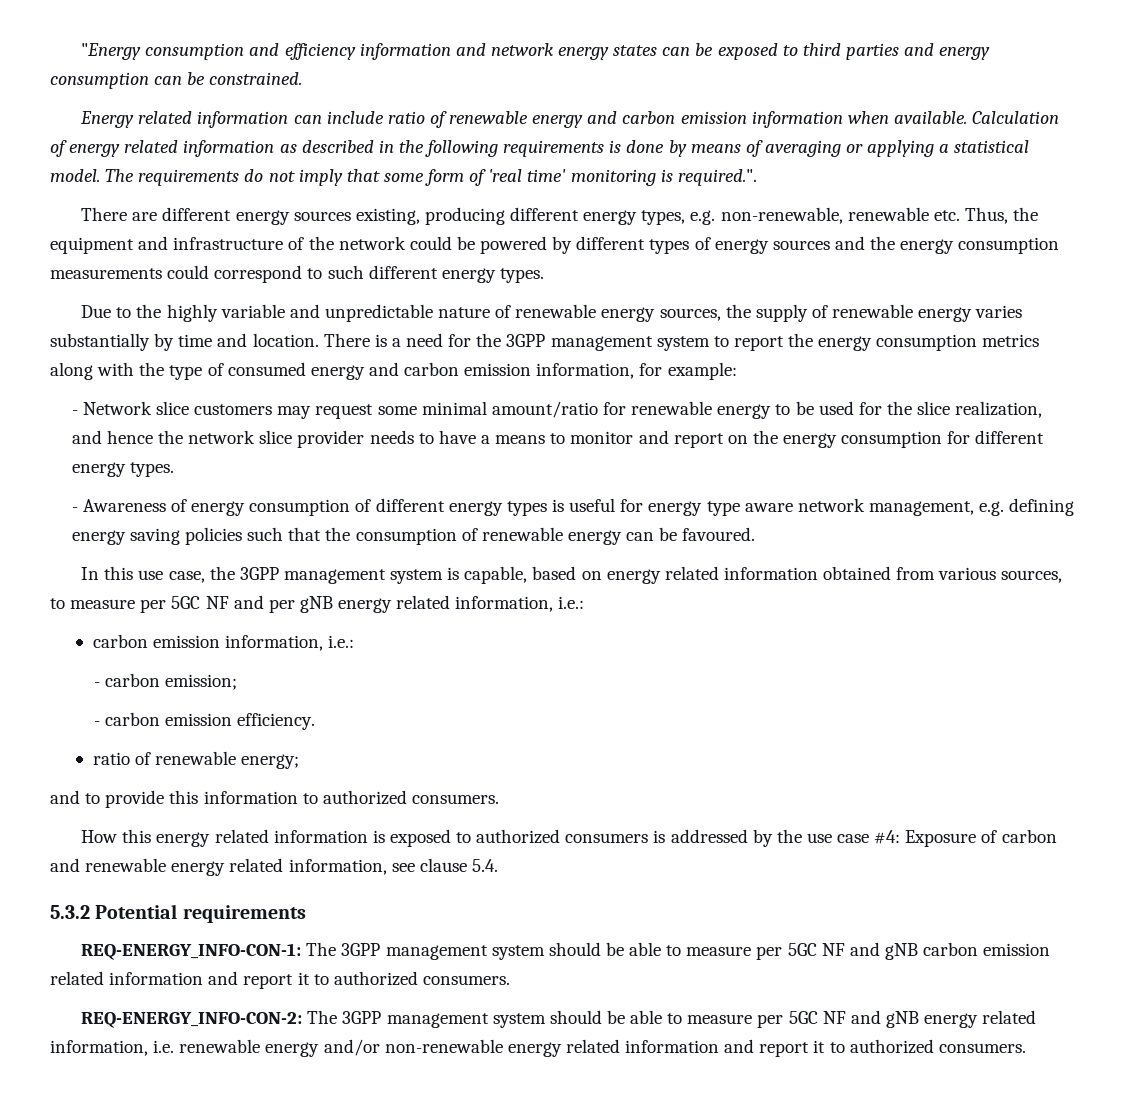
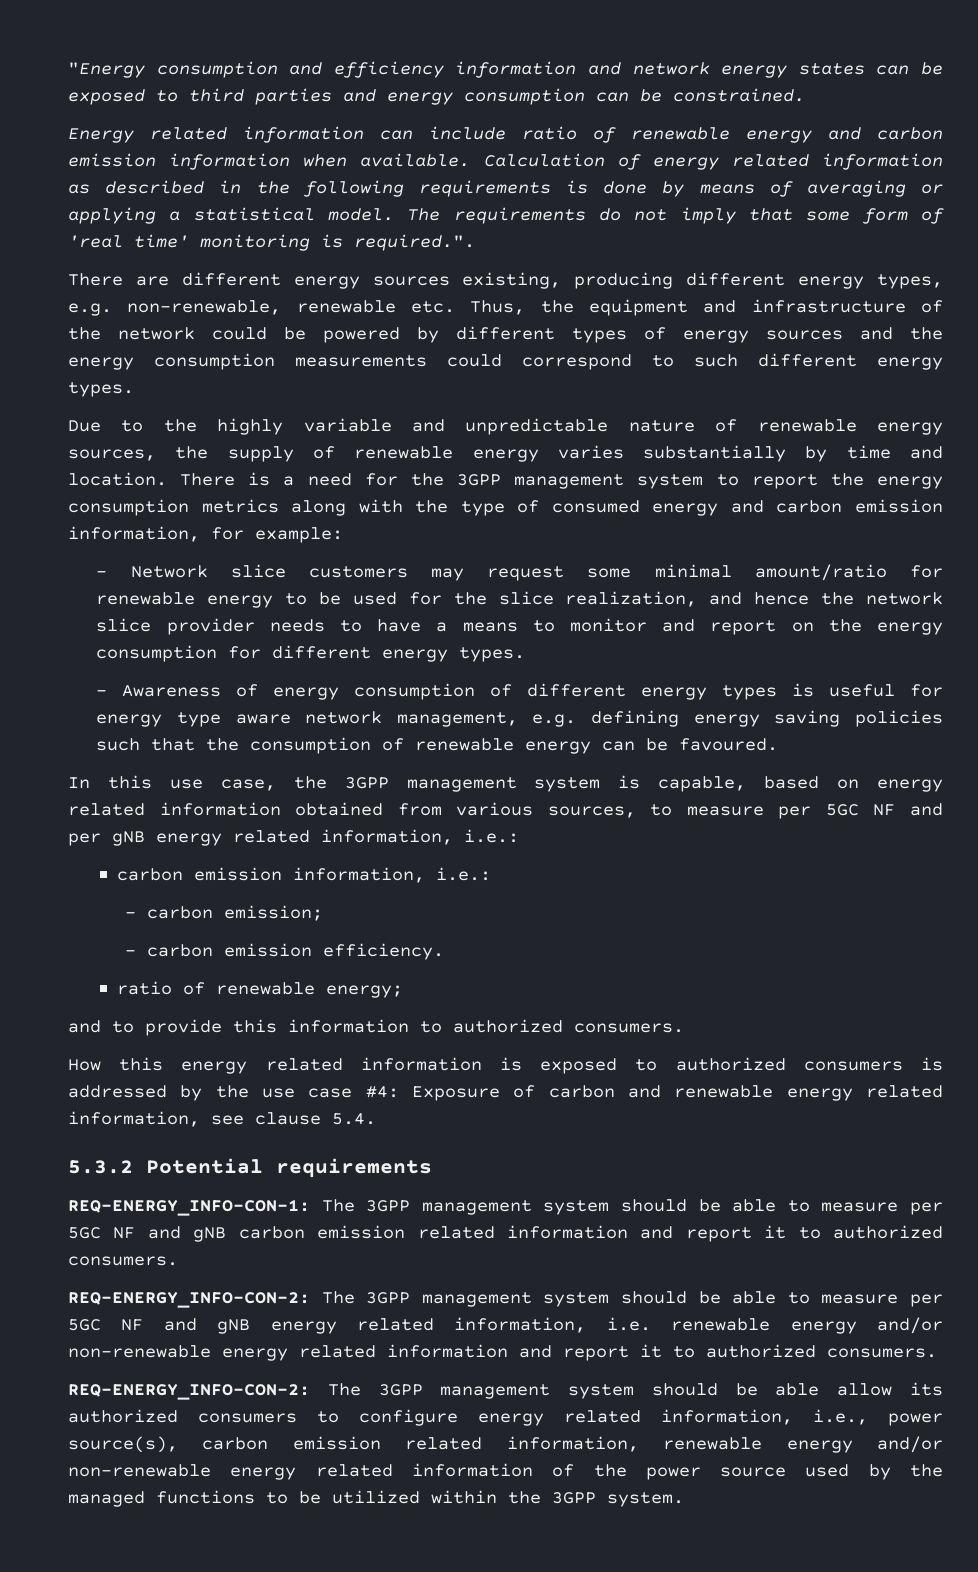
(1026, 1048) none -> [68,1382,944,1400] [68,1409,943,1426] [68,1436,944,1453] [68,1463,943,1480] [68,1490,684,1507] // REQ-ENERGY_INFO-CON-2: The 3GPP management system should be able allow its authorized consumers to configure energy related information, i.e., power source(s), carbon emission related information, renewable energy and/or non-renewable energy related information of the power source used by the managed functions to be utilized within the 3GPP system.

